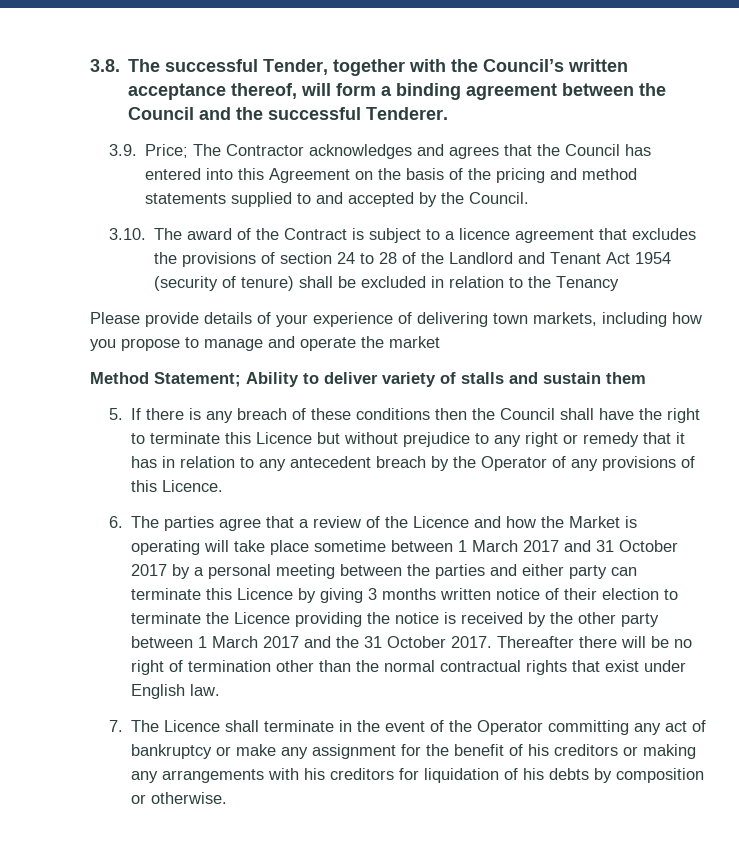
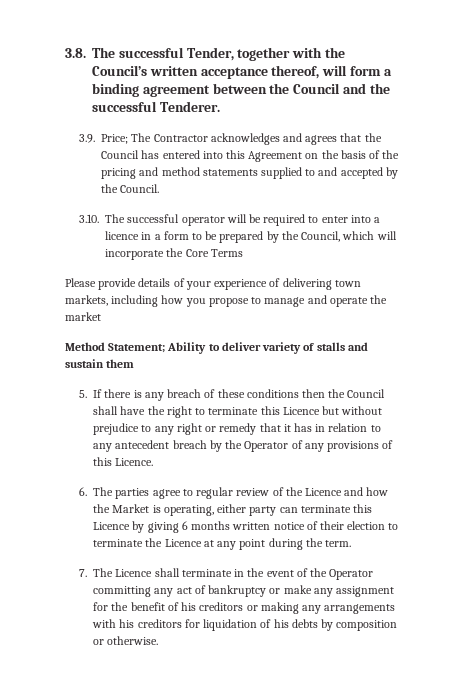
[186,228,696,243] [153,252,671,267] [153,276,619,291] award of the Contract is subject to a licence agreement that excludes the provisions of section 24 to 28 of the Landlord and Tenant Act 1954 (security of tenure) shall be excluded in relation to the Tenancy -> [127,214,381,226] [105,231,397,243] [105,248,243,260] successful operator will be required to enter into a licence in a form to be prepared by the Council, which will incorporate the Core Terms
[265,516,309,528] that a -> [182,487,234,499] to regular
[130,540,678,555] [130,564,517,579] operating will take place sometime between 1 March 2017 and 31 October 2017 by a personal meeting between the parties and -> [163,505,214,516] operating,
[367,588,377,600] 3 -> [181,521,188,530] 6
[294,612,659,627] [130,636,692,648] [130,660,686,675] [130,684,220,699] providing the notice is received by the other party between 1 March 2017 and the 31 October 2017. Thereafter there will be no right of termination other than the normal contractual rights that exist under English law. -> [203,538,351,550] at any point during the term.

